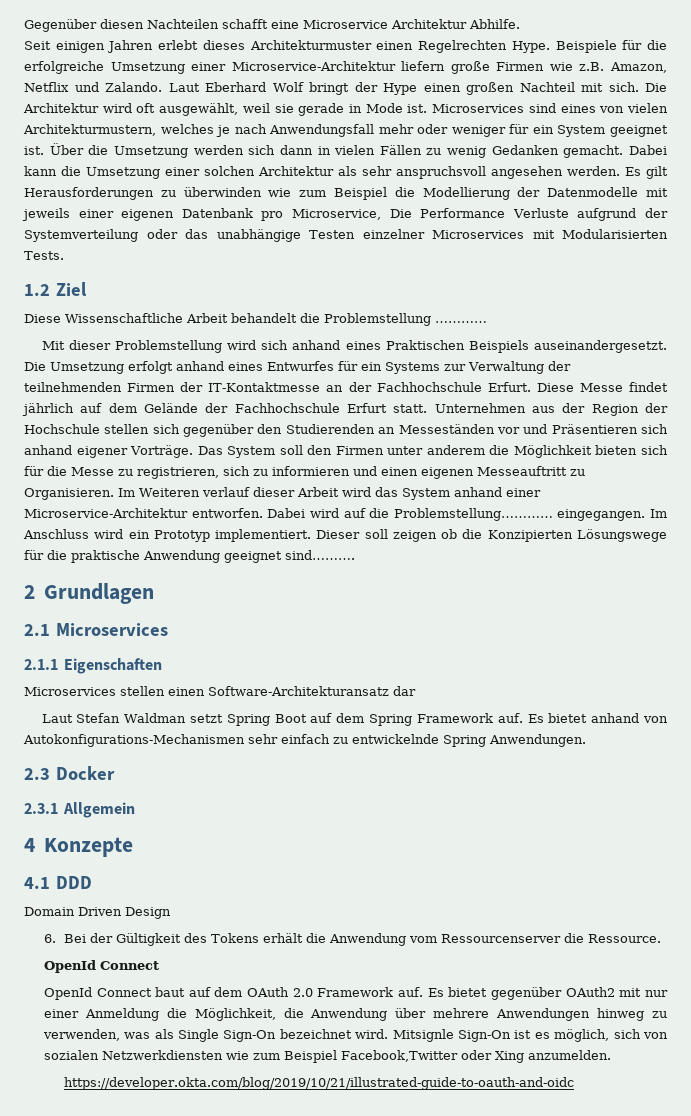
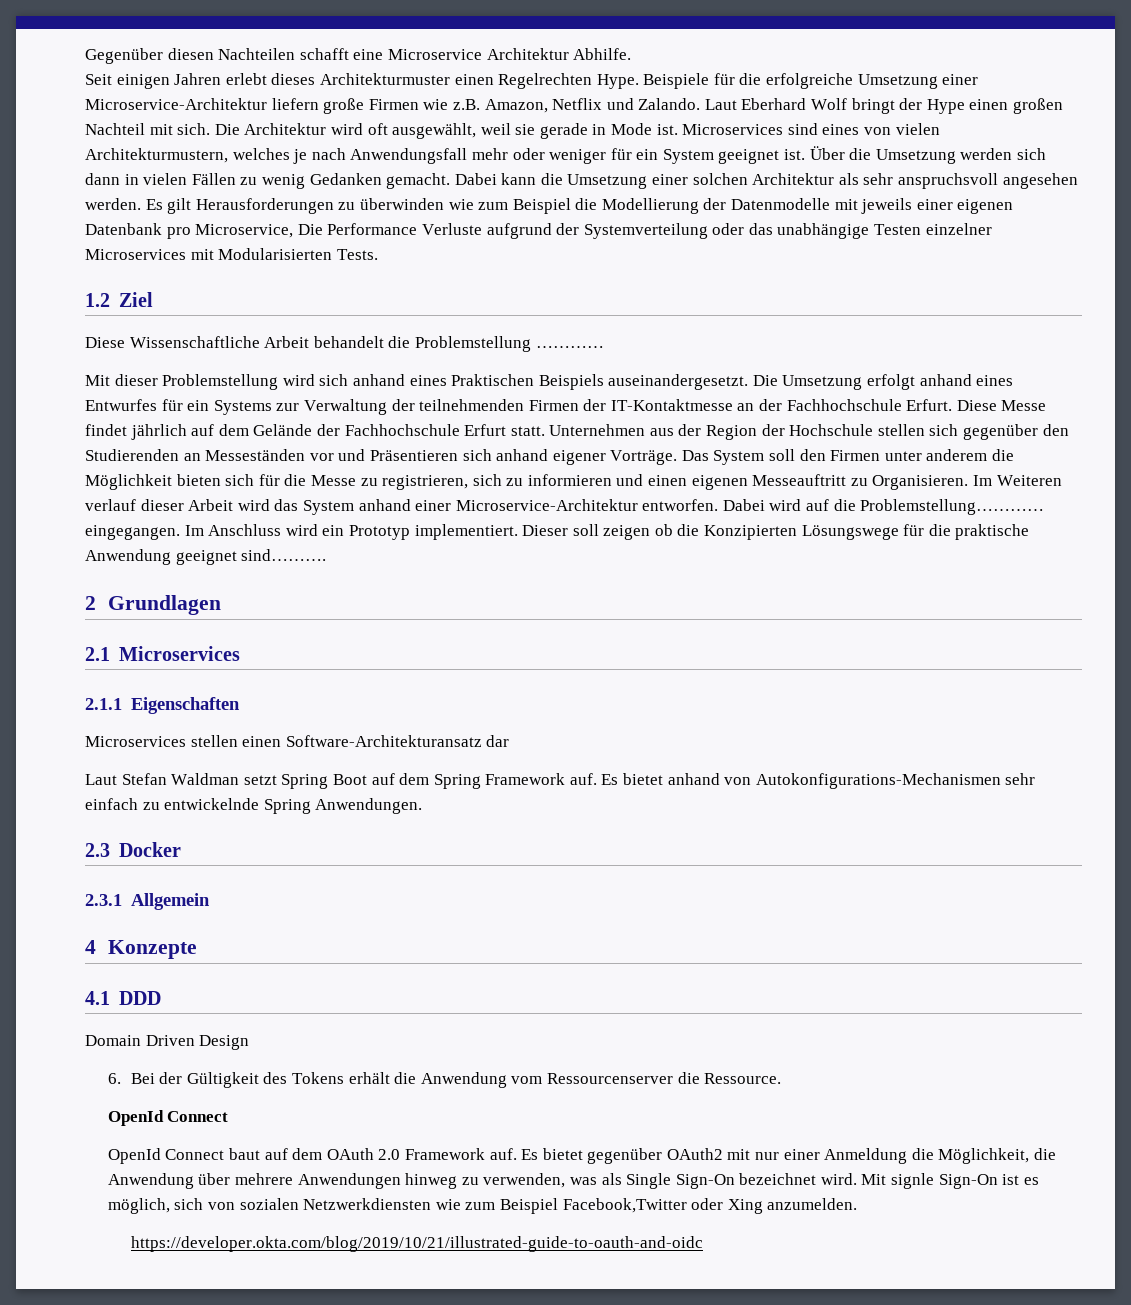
[392,1029,454,1042] Mitsignle -> [861,1173,935,1189] Mit signle

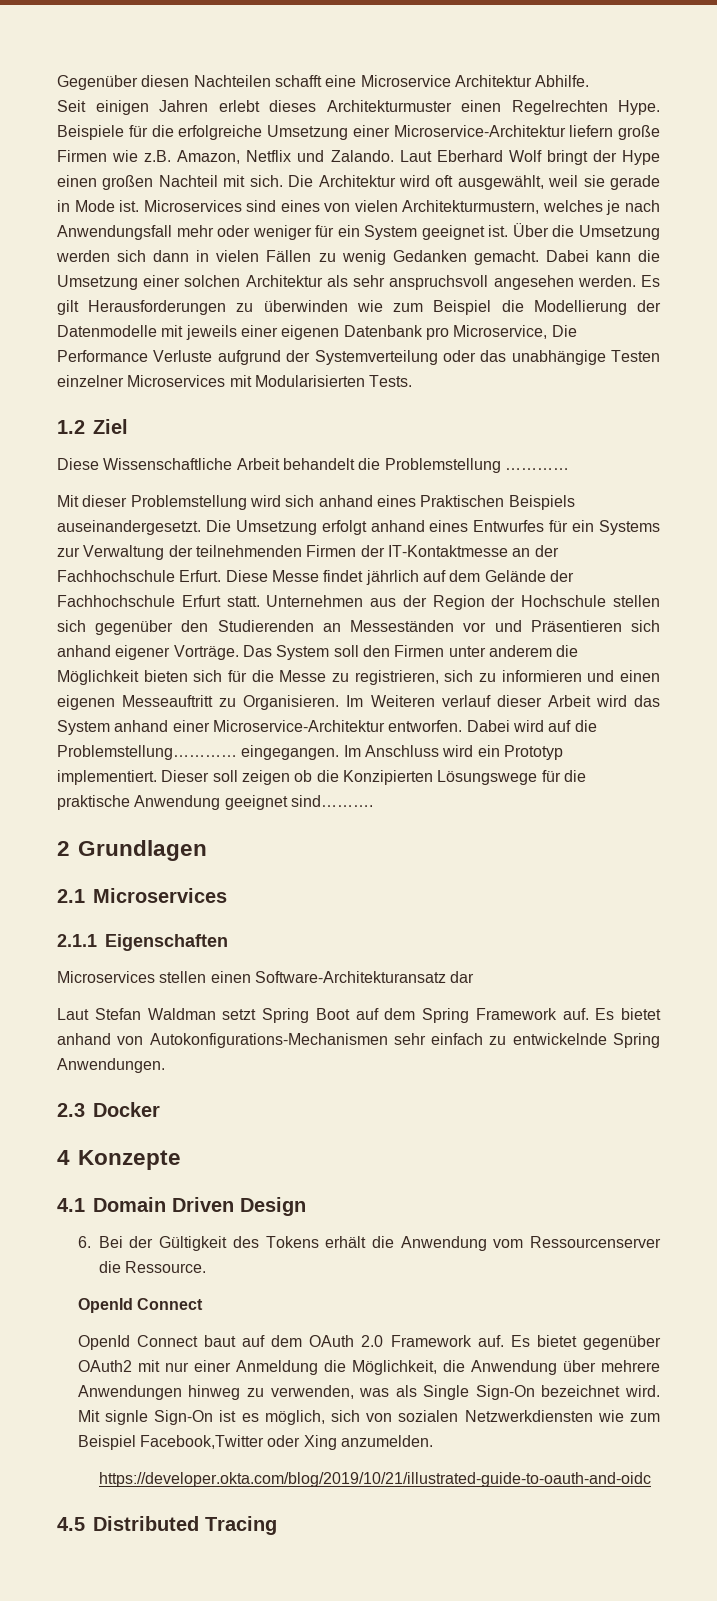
[85,893,210,910] // 2.3.1 Allgemein -> (160, 1109) none
[118,991,161,1005] DDD // -> (85, 1205) none
(703, 1244) none -> [57,1516,277,1535] // 4.5 Distributed Tracing

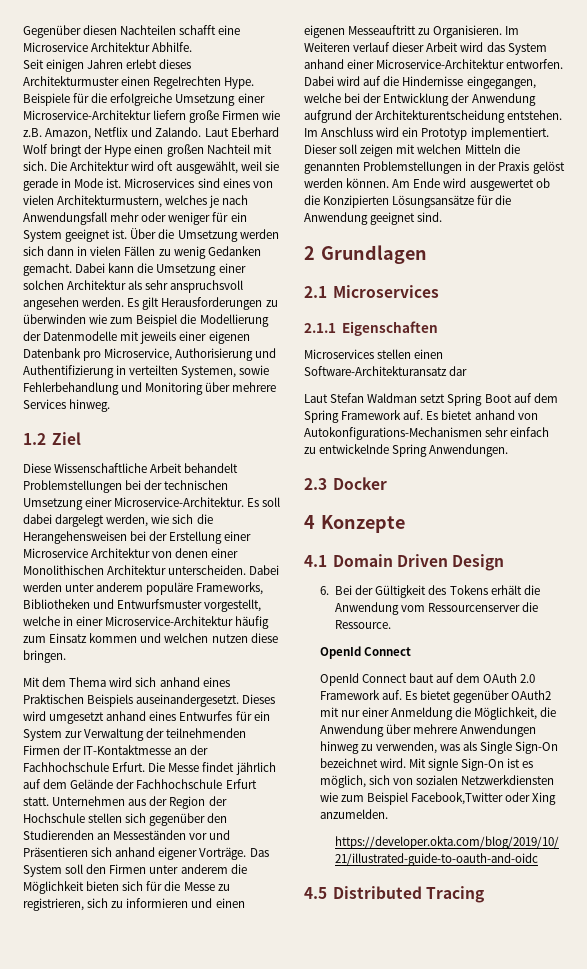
[551,325,577,337] [57,350,660,365] [57,375,413,387] Die Performance Verluste aufgrund der Systemverteilung oder das unabhängige Testen einzelner Microservices mit Modularisierten Tests. -> [175,348,277,361] [23,365,270,378] [23,382,277,395] [23,399,111,412] Authorisierung und Authentifizierung in verteilten Systemen, sowie Fehlerbehandlung und Monitoring über mehrere Services hinweg.
[358,458,569,473] [57,495,247,510] die Problemstellung ………… // Mit dieser Problemstellung -> [23,480,229,493] [23,497,281,510] [23,514,213,527] [23,531,252,544] [23,548,239,558] [23,565,280,575] [23,582,264,595] [23,599,262,612] [23,616,270,629] [23,633,278,643] [23,650,66,663] [23,677,107,687] Problemstellungen bei der technischen Umsetzung einer Microservice-Architektur. Es soll dabei dargelegt werden, wie sich die Herangehensweisen bei der Erstellung einer Microservice Architektur von denen einer Monolithischen Architektur unterscheiden. Dabei werden unter anderem populäre Frameworks, Bibliotheken und Entwurfsmuster vorgestellt, welche in einer Microservice-Architektur häufig zum Einsatz kommen und welchen nutzen diese bringen. // Mit dem Thema
[205,520,367,535] Die Umsetzung erfolgt -> [242,694,276,704] [23,711,105,724] Dieses wird umgesetzt
[599,520,661,535] Systems -> [23,729,62,741] System
[225,570,268,582] Diese -> [148,762,166,772] Die
[57,745,340,760] Problemstellung………… eingegangen. -> [402,76,536,89] [304,93,536,106] [304,110,563,123] Hindernisse eingegangen, welche bei der Entwicklung der Anwendung aufgrund der Architekturentscheidung entstehen.
(290, 777) none -> [396,144,520,154] [304,161,565,174] [304,178,534,191] mit welchen Mitteln die genannten Problemstellungen in der Praxis gelöst werden können. Am Ende wird ausgewertet
[437,770,586,785] [57,795,130,810] Lösungswege für die praktische -> [392,195,512,208] Lösungsansätze für die
[290,795,373,807] sind………. -> [417,212,443,222] sind.

